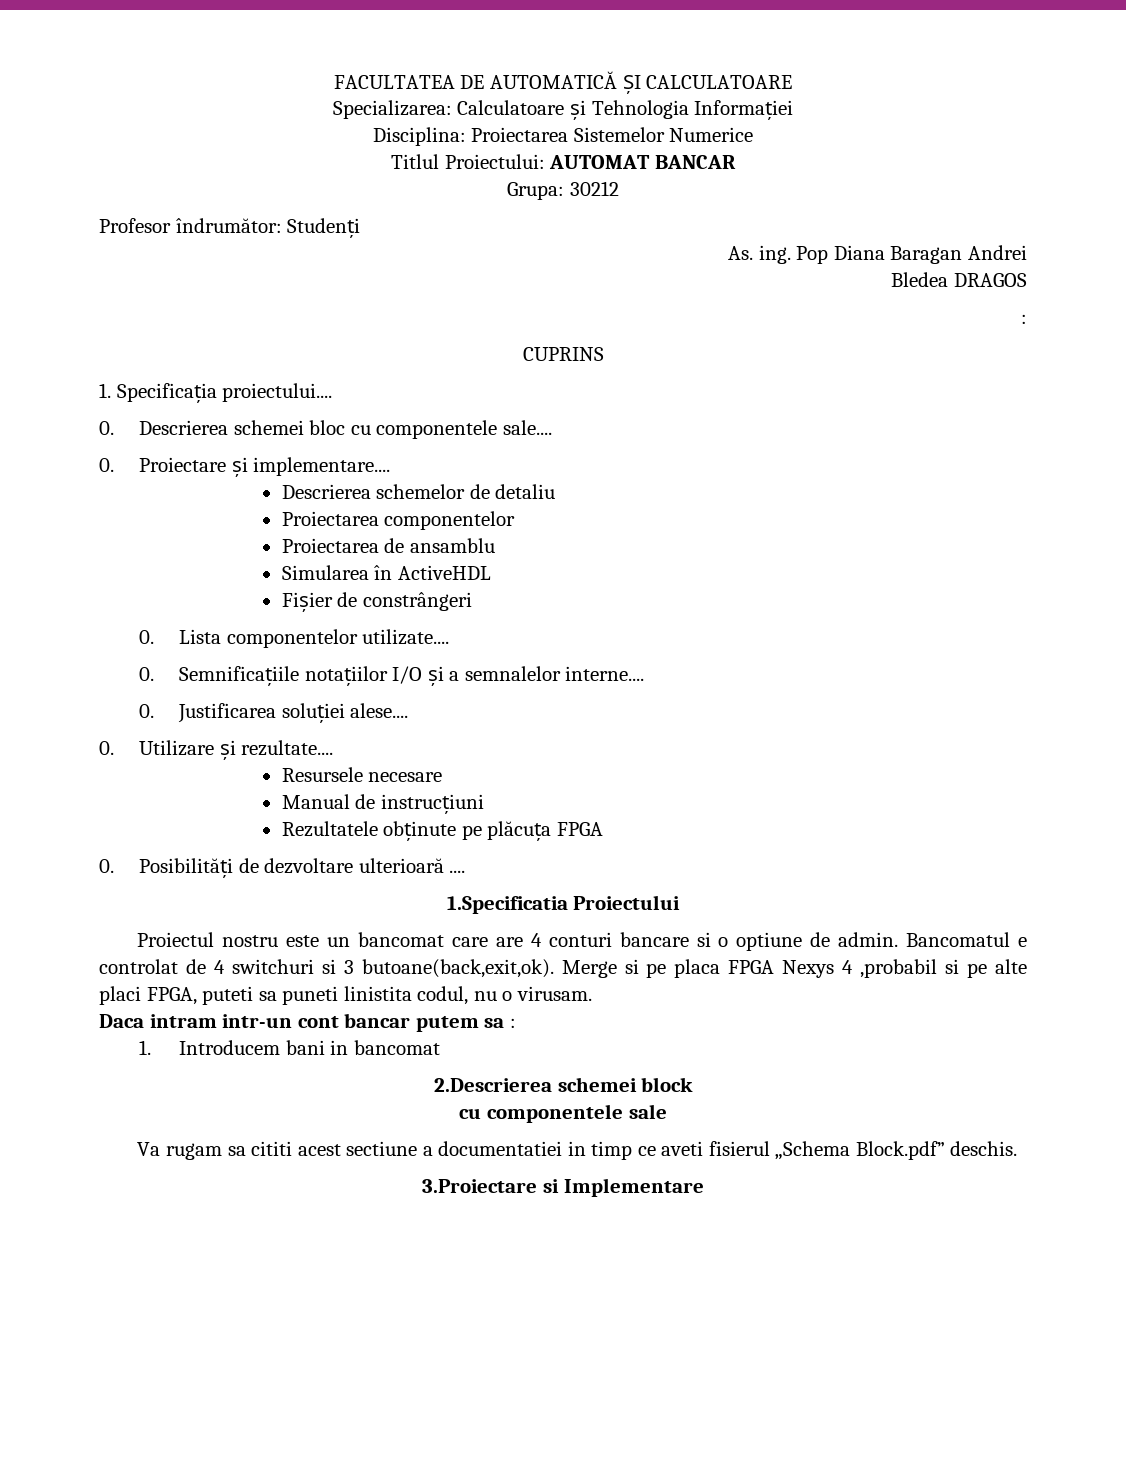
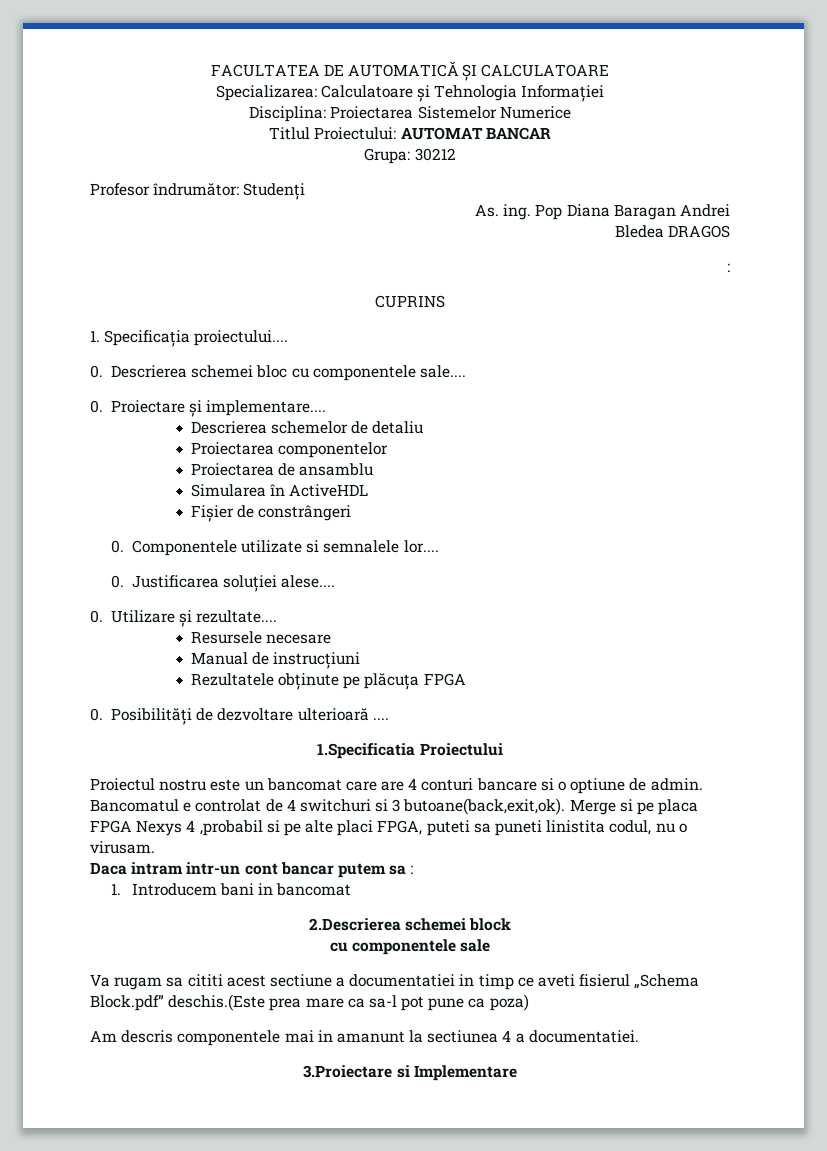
[179,629,450,648] [139,666,645,686] Lista componentelor utilizate.... // 0. Semnificațiile notațiilor I/O și a semnalelor interne.... -> [131,540,439,556] Componentele utilizate si semnalele lor....
[950,1141,1018,1156] deschis. -> [168,994,529,1011] [90,1030,639,1046] deschis.(Este prea mare ca sa-l pot pune ca poza) // Am descris componentele mai in amanunt la sectiunea 4 a documentatiei.

